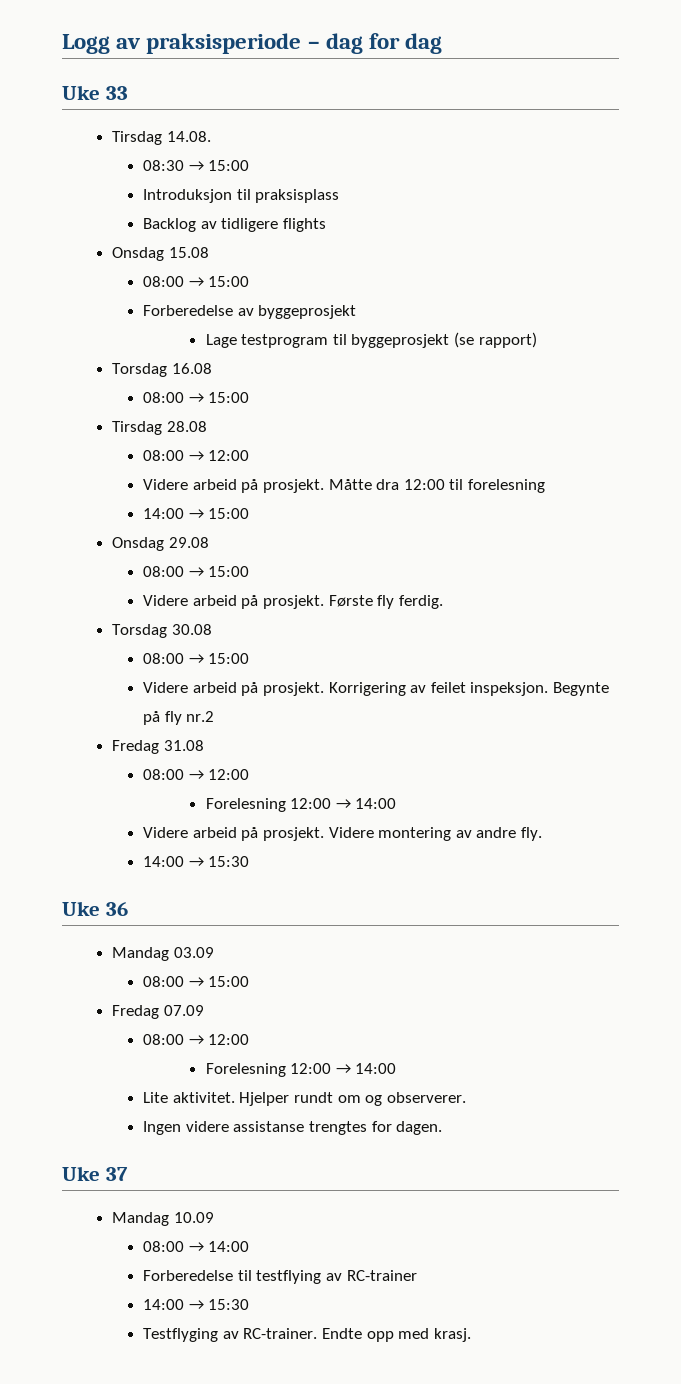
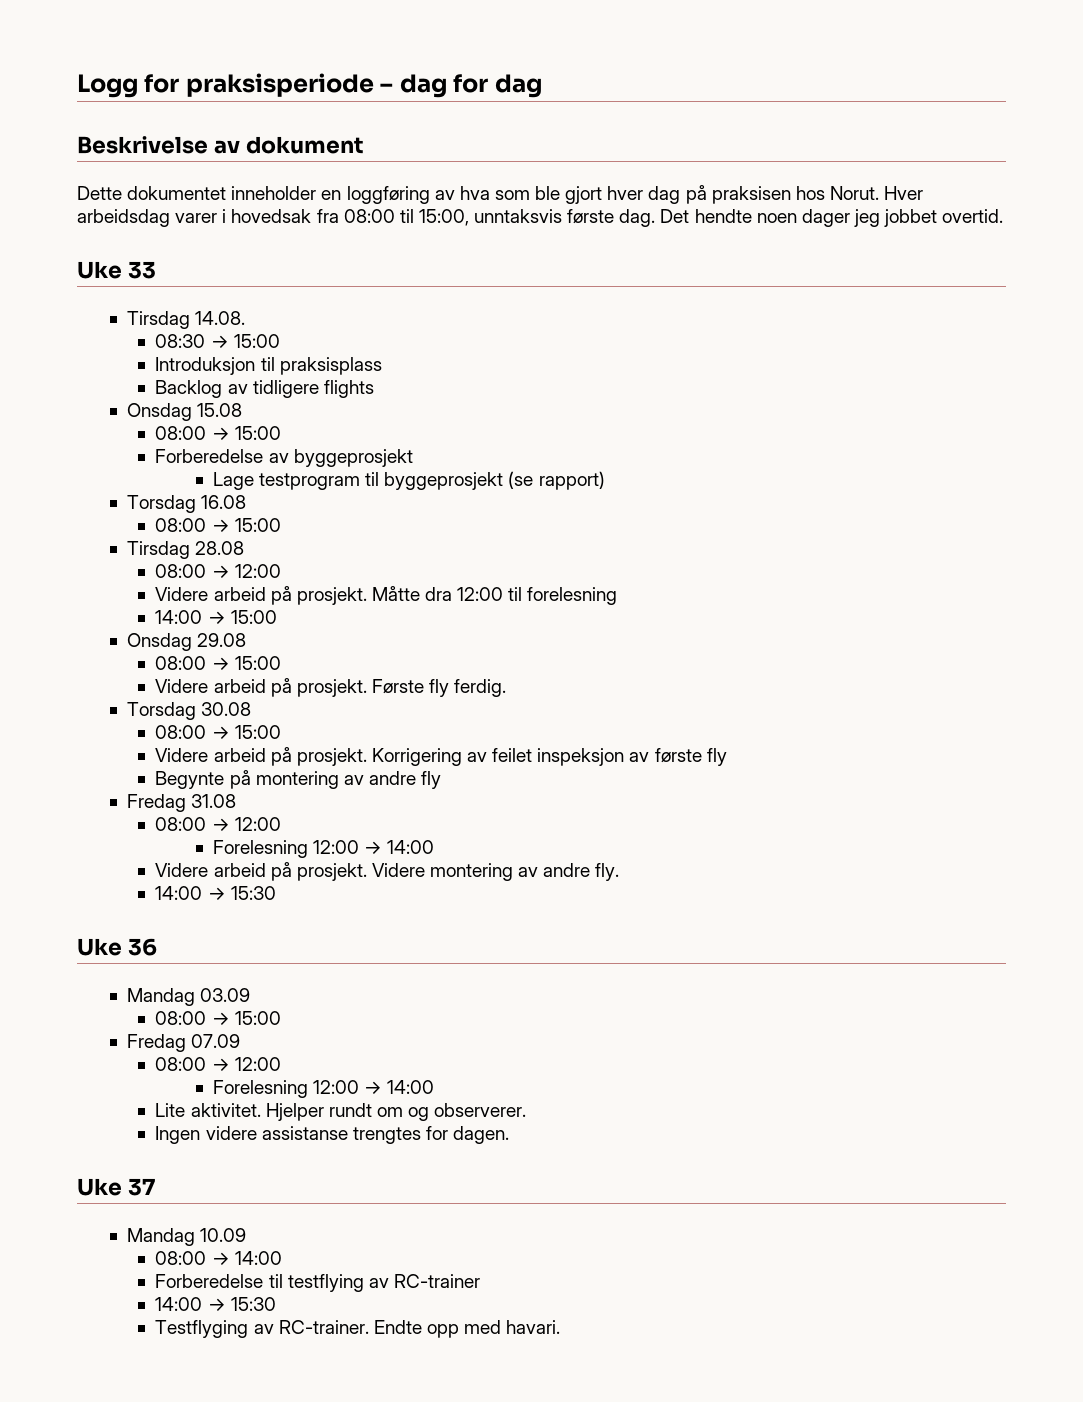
[116,38,141,49] av -> [144,74,180,93] for
(443, 43) none -> [77,136,364,154] [77,185,924,204] [77,209,1004,227] // Beskrivelse av dokument // Dette dokumentet inneholder en loggføring av hva som ble gjort hver dag på praksisen hos Norut. Hver arbeidsdag varer i hovedsak fra 08:00 til 15:00, unntaksvis første dag. Det hendte noen dager jeg jobbet overtid.
[470,682,609,696] [143,711,215,725] inspeksjon. Begynte på fly nr.2 -> [537,748,727,766] [155,770,442,789] inspeksjon av første fly // Begynte på montering av andre fly
[433,1328,471,1342] krasj. -> [506,1320,561,1334] havari.

